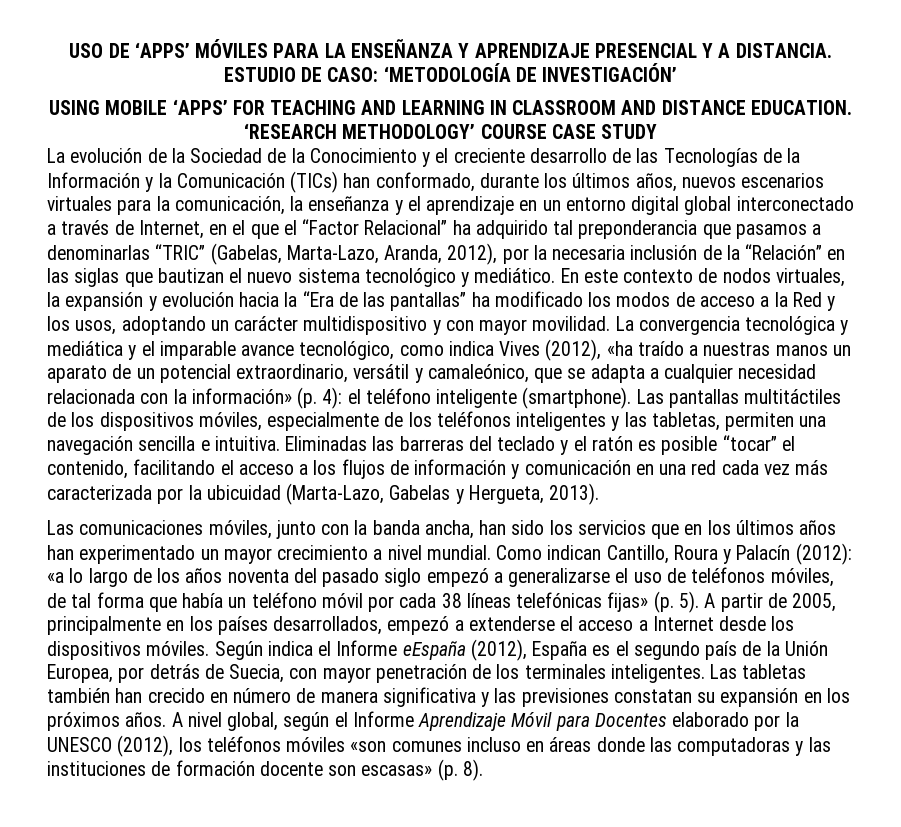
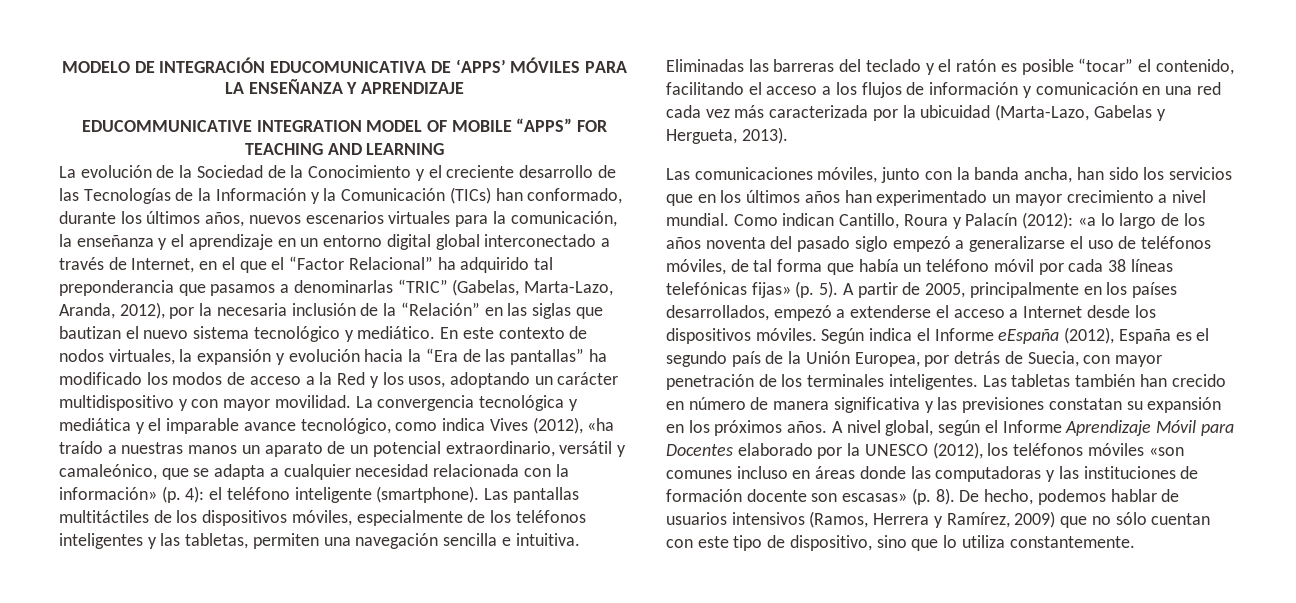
[69,43,104,58] USO -> [61,57,427,73] MODELO DE INTEGRACIÓN EDUCOMUNICATIVA
[594,43,832,58] [223,63,678,82] [49,99,852,115] [243,123,658,139] PRESENCIAL Y A DISTANCIA. ESTUDIO DE CASO: ‘METODOLOGÍA DE INVESTIGACIÓN’ // USING MOBILE ‘APPS’ FOR TEACHING AND LEARNING IN CLASSROOM AND DISTANCE EDUCATION. ‘RESEARCH METHODOLOGY’ COURSE CASE STUDY -> [81,118,608,132] [244,143,445,155] // EDUCOMMUNICATIVE INTEGRATION MODEL OF MOBILE “APPS” FOR TEACHING AND LEARNING
(483, 770) none -> [959,489,1180,505] [666,511,1211,528] [666,535,1135,551] De hecho, podemos hablar de usuarios intensivos (Ramos, Herrera y Ramírez, 2009) que no sólo cuentan con este tipo de dispositivo, sino que lo utiliza constantemente.

